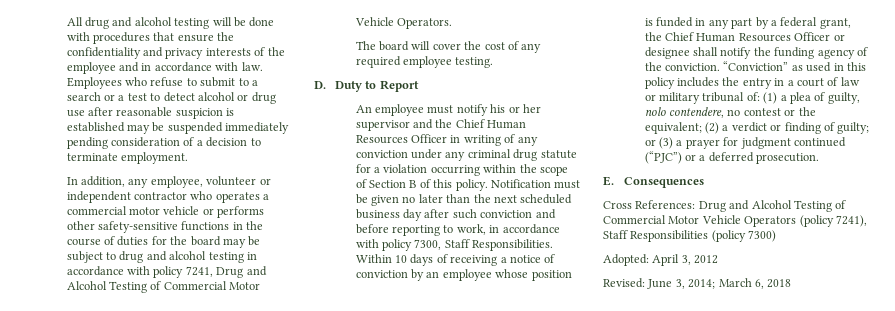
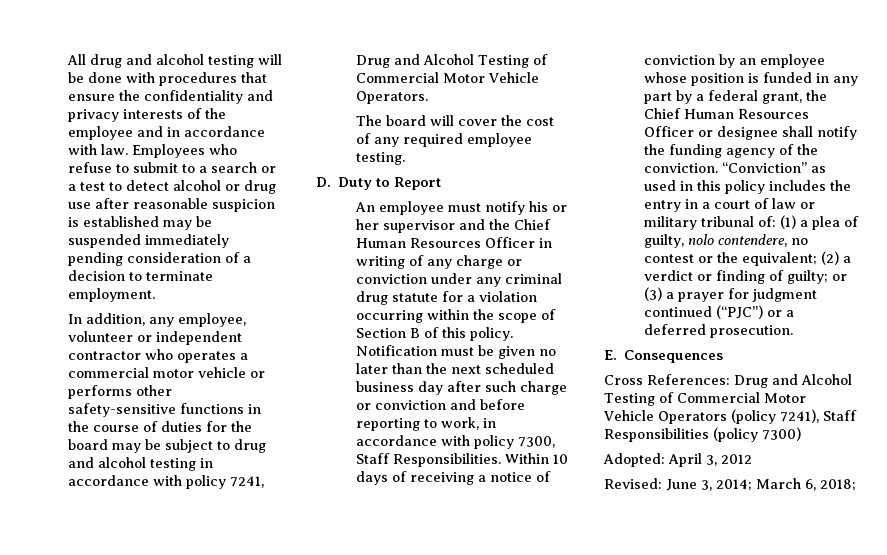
(538, 141) none -> [455,255,522,269] charge or
(477, 214) none -> [519,381,567,395] [355,403,371,410] charge or
[767,279,792,288] 2018 -> [820,479,856,491] 2018;

